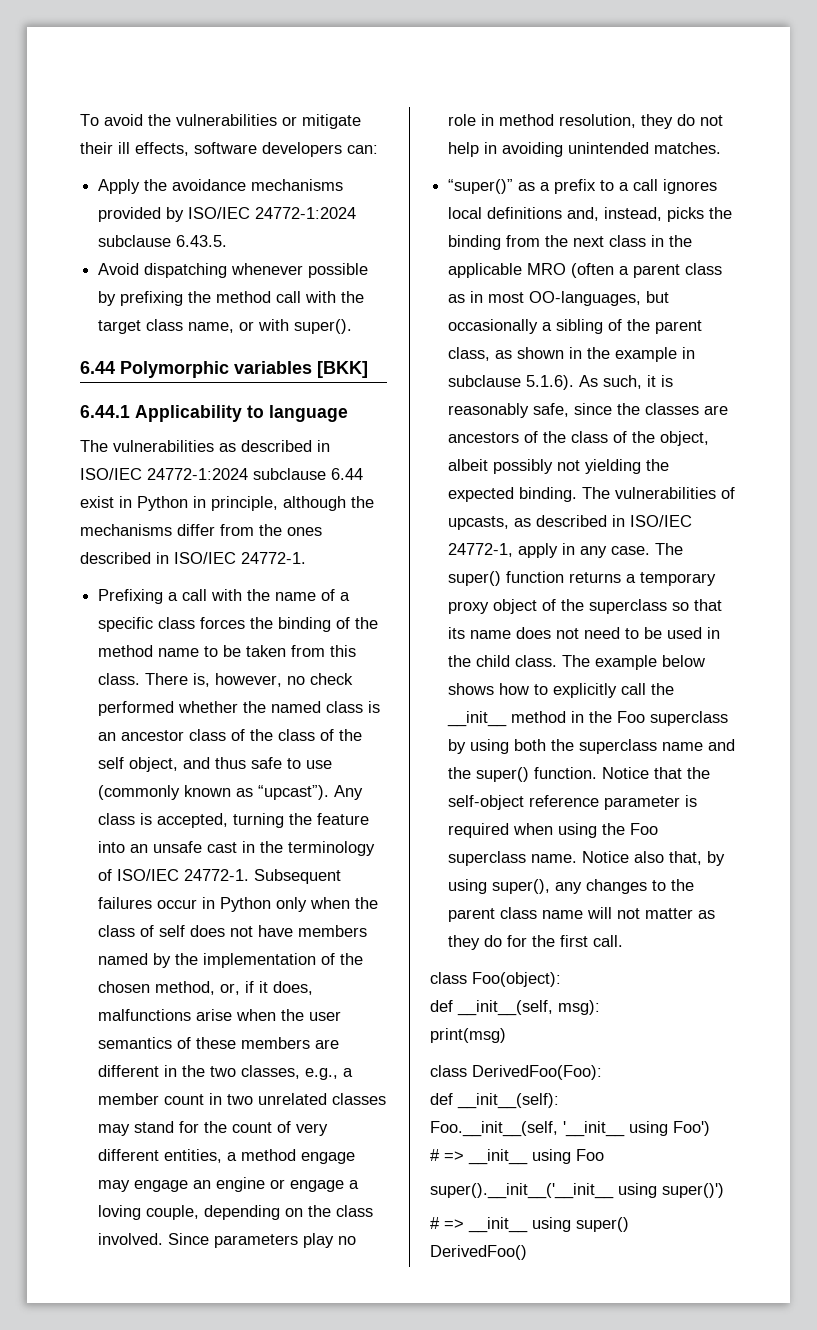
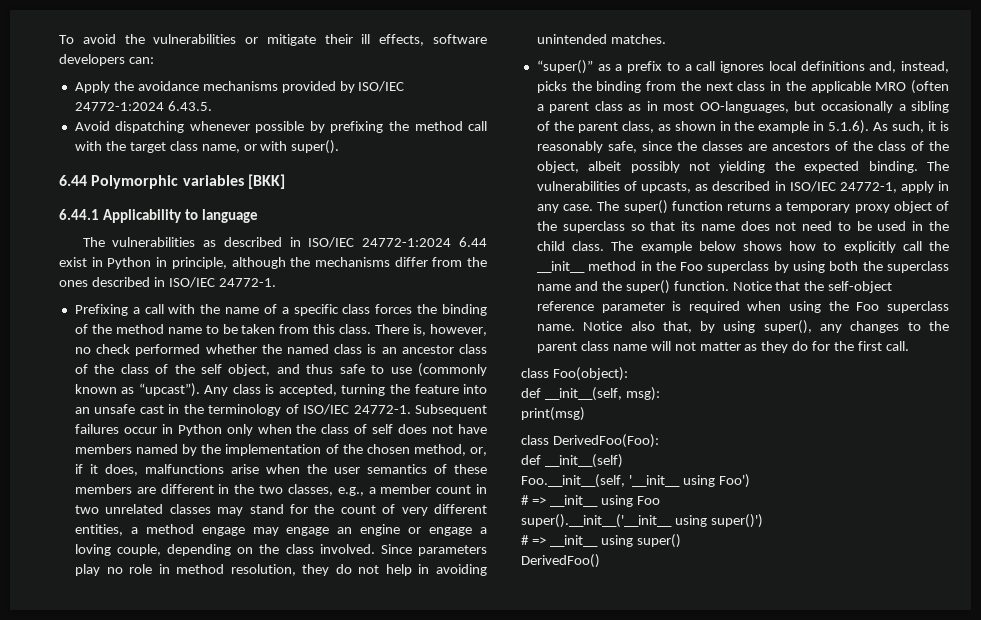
[98,235,172,247] subclause -> (164, 106) none
[253,468,326,480] subclause -> (452, 242) none
[448,375,522,387] subclause -> (825, 126) none
[457,1093,559,1109] __init__(self): -> [544,454,623,468] __init__(self)

